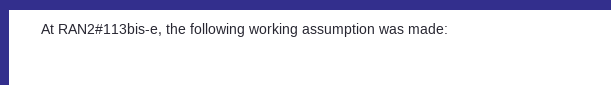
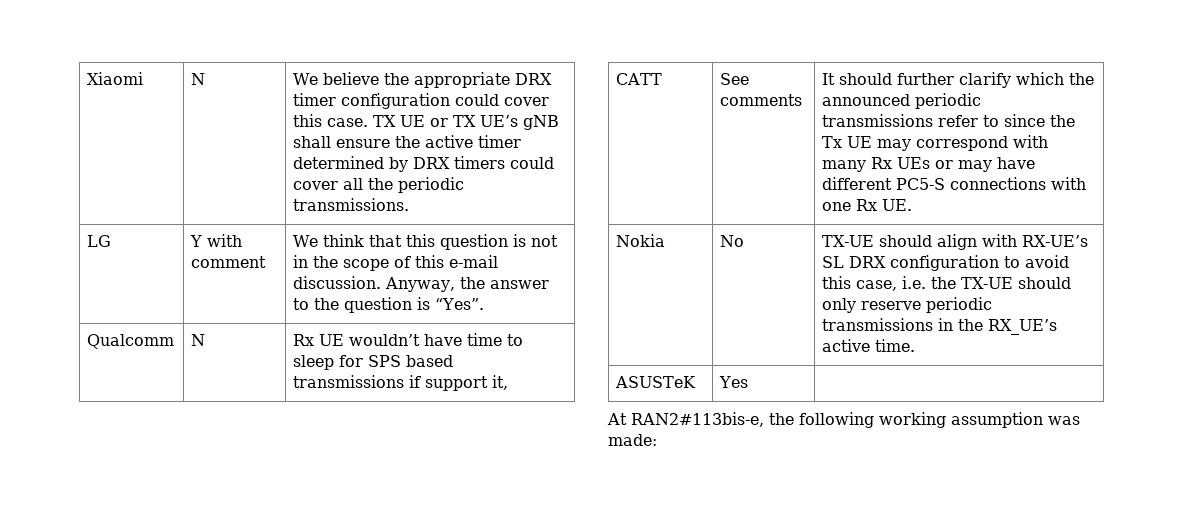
(41, 29) none -> [87,72,144,85] [191,73,206,85] [293,72,553,88] [293,93,550,109] [293,114,560,130] [293,135,522,148] [293,156,555,172] [293,177,465,193] [293,198,410,211] [87,235,112,247] [190,234,243,247] [191,256,267,268] [293,234,559,250] [293,255,499,271] [293,276,550,292] [293,297,485,313] [87,334,175,349] [191,334,206,346] [293,333,524,346] [293,355,454,370] [293,375,509,391] [616,73,663,85] [720,73,750,85] [720,94,803,106] [822,72,1095,88] [822,93,982,109] [822,114,1076,127] [822,135,1049,151] [822,157,1036,172] [822,177,1087,190] [822,199,913,211] [616,234,666,247] [720,235,745,247] [822,234,1089,250] [822,255,1070,271] [822,276,1072,291] [822,297,993,313] [822,318,1058,335] [822,339,916,352] [615,376,697,388] [719,376,749,388] Xiaomi | N | We believe the appropriate DRX timer configuration could cover this case. TX UE or TX UE’s gNB shall ensure the active timer determined by DRX timers could cover all the periodic transmissions. // LG | Y with comment | We think that this question is not in the scope of this e-mail discussion. Anyway, the answer to the question is “Yes”. // Qualcomm | N | Rx UE wouldn’t have time to sleep for SPS based transmissions if support it, // CATT | See comments | It should further clarify which the announced periodic transmissions refer to since the Tx UE may correspond with many Rx UEs or may have different PC5-S connections with one Rx UE. // Nokia | No | TX-UE should align with RX-UE’s SL DRX configuration to avoid this case, i.e. the TX-UE should only reserve periodic transmissions in the RX_UE’s active time. // ASUSTeK | Yes | //

